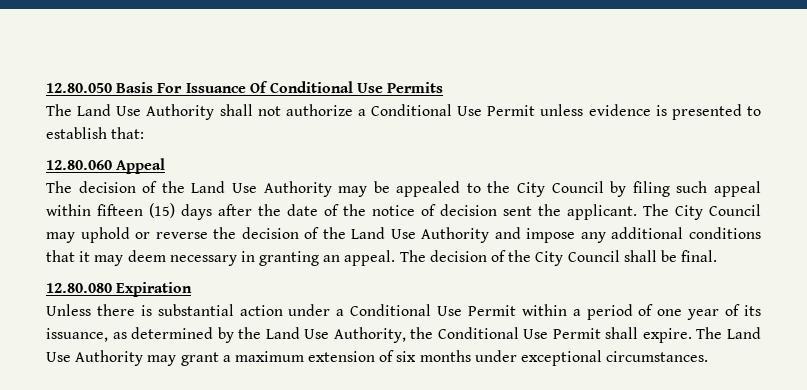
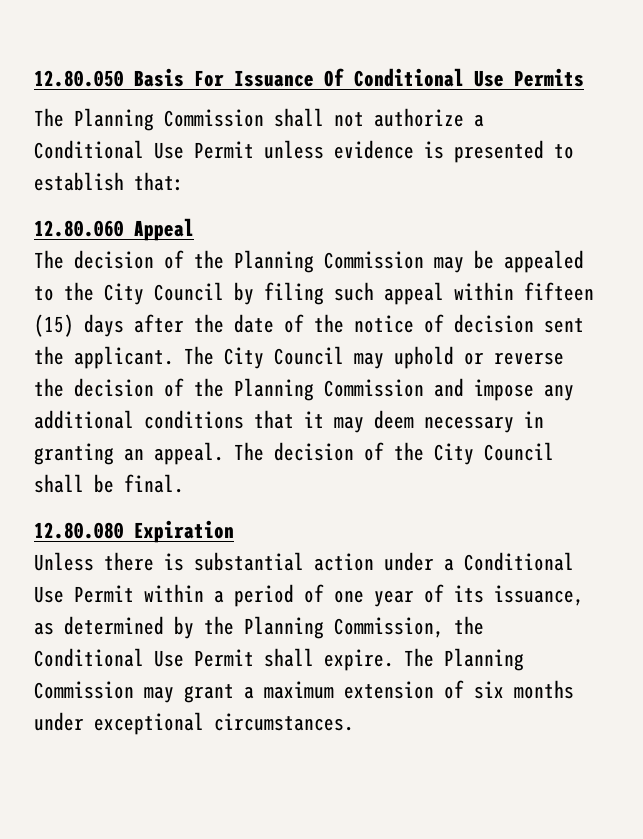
[77,104,215,120] Land Use Authority -> [74,108,264,131] Planning Commission
[191,181,332,197] Land Use Authority -> [234,250,424,273] Planning Commission
[351,227,490,243] Land Use Authority -> [234,378,424,401] Planning Commission
[265,327,406,343] Land Use Authority, -> [244,616,444,639] Planning Commission,
[726,327,761,339] [46,350,144,366] Land Use Authority -> [444,648,524,671] [34,681,134,699] Planning Commission

